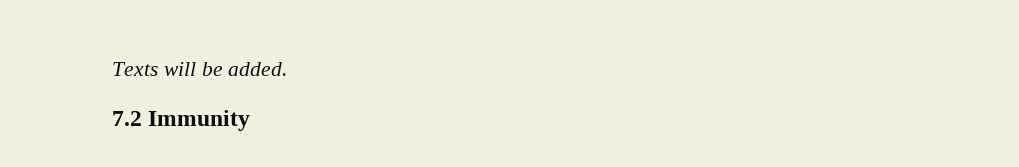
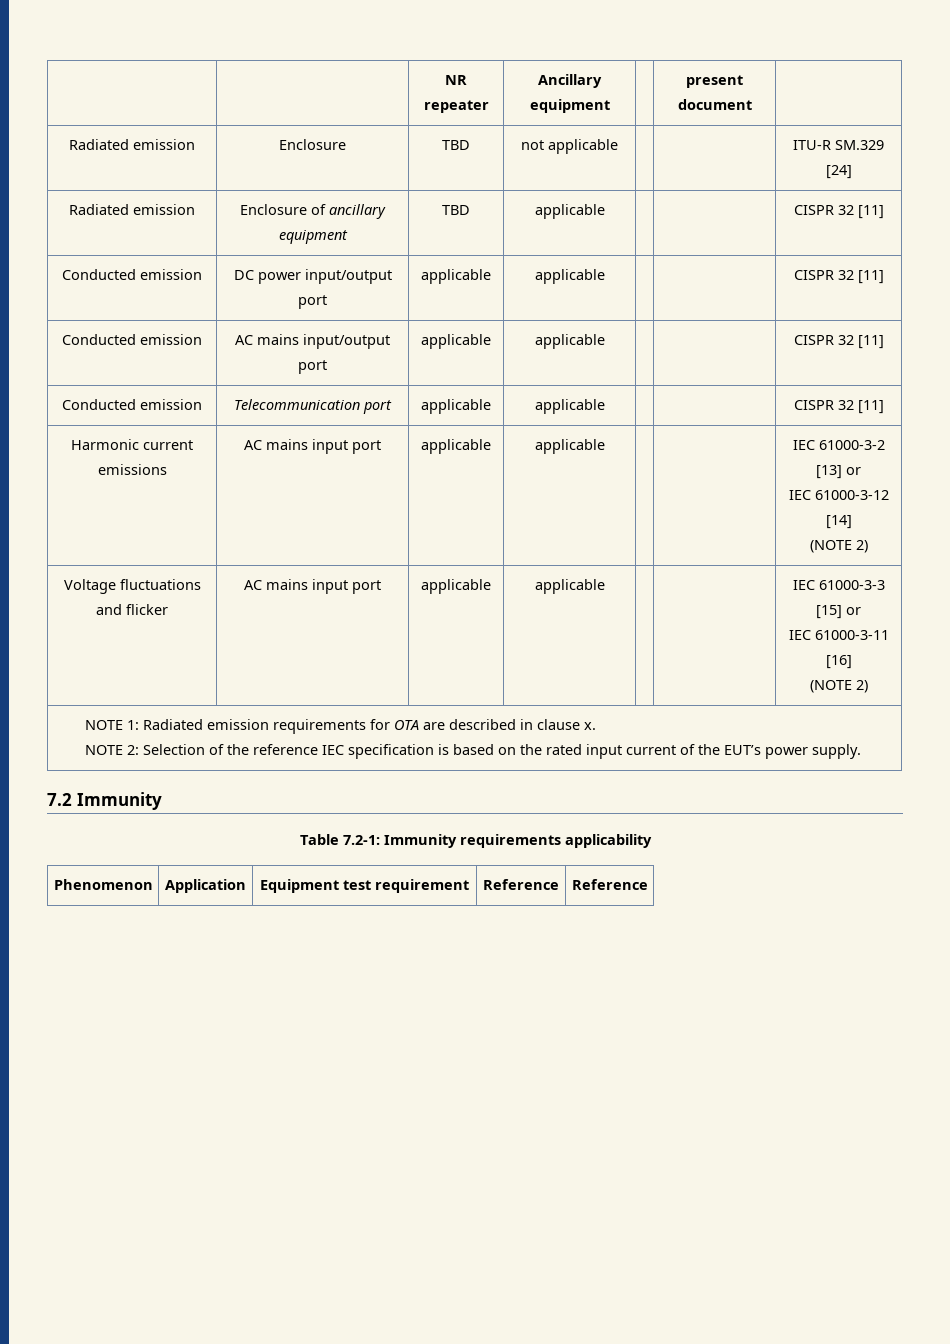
[112,62,288,76] [112,110,251,131] Texts will be added. // 7.2 Immunity -> [445,75,467,85] [423,100,489,113] [538,74,602,88] [529,99,610,113] [686,75,743,88] [677,99,752,110] [69,139,195,150] [279,139,346,150] [442,140,470,150] [521,139,618,154] [793,140,884,150] [825,165,852,179] [69,204,195,215] [240,204,386,219] [278,230,348,244] [442,205,470,215] [534,204,605,219] [793,205,884,219] [62,269,202,280] [233,269,392,284] [298,295,327,309] [421,269,491,284] [534,269,605,284] [793,270,884,284] [62,334,202,345] [235,334,390,349] [298,360,327,374] [421,334,491,349] [534,334,605,349] [793,335,884,349] [62,399,202,410] [234,399,392,414] [421,399,491,414] [534,399,605,414] [793,400,884,414] [71,439,193,450] [97,464,167,475] [244,439,381,454] [421,439,491,454] [534,439,605,454] [792,440,885,450] [816,465,861,479] [788,490,889,500] [825,515,852,529] [809,540,868,553] [63,579,201,594] [96,604,168,615] [244,579,381,594] [421,579,491,594] [534,579,605,594] [792,580,885,590] [816,605,861,619] [788,630,889,640] [825,655,852,669] [809,680,868,693] [84,719,596,734] [84,744,861,759] [47,792,162,810] [299,834,652,848] [53,879,153,890] [165,879,246,893] [260,879,469,893] [483,879,559,890] [571,879,648,890] | | NR repeater | Ancillary equipment | | present document | // Radiated emission | Enclosure | TBD | not applicable | | | ITU-R SM.329 [24] // Radiated emission | Enclosure of ancillary equipment | TBD | applicable | | | CISPR 32 [11] // Conducted emission | DC power input/output port | applicable | applicable | | | CISPR 32 [11] // Conducted emission | AC mains input/output port | applicable | applicable | | | CISPR 32 [11] // Conducted emission | Telecommunication port | applicable | applicable | | | CISPR 32 [11] // Harmonic current emissions | AC mains input port | applicable | applicable | | | IEC 61000-3-2 [13] or // IEC 61000-3-12 [14] // (NOTE 2) // Voltage fluctuations and flicker | AC mains input port | applicable | applicable | | | IEC 61000-3-3 [15] or // IEC 61000-3-11 [16] // (NOTE 2) // NOTE 1: Radiated emission requirements for OTA are described in clause x. // NOTE 2: Selection of the reference IEC specification is based on the rated input current of the EUT’s power supply. // 7.2 Immunity // Table 7.2-1: Immunity requirements applicability // Phenomenon | Application | Equipment test requirement | Reference | Reference

